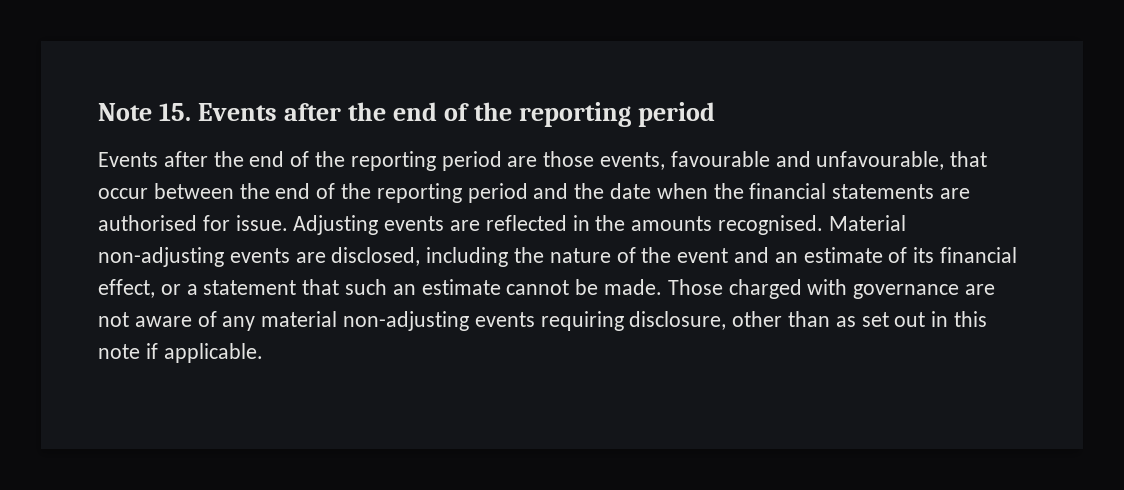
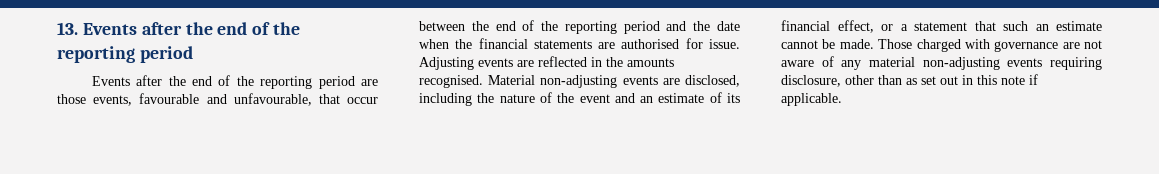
[98,103,192,121] Note 15. -> [57,22,78,35] 13.

